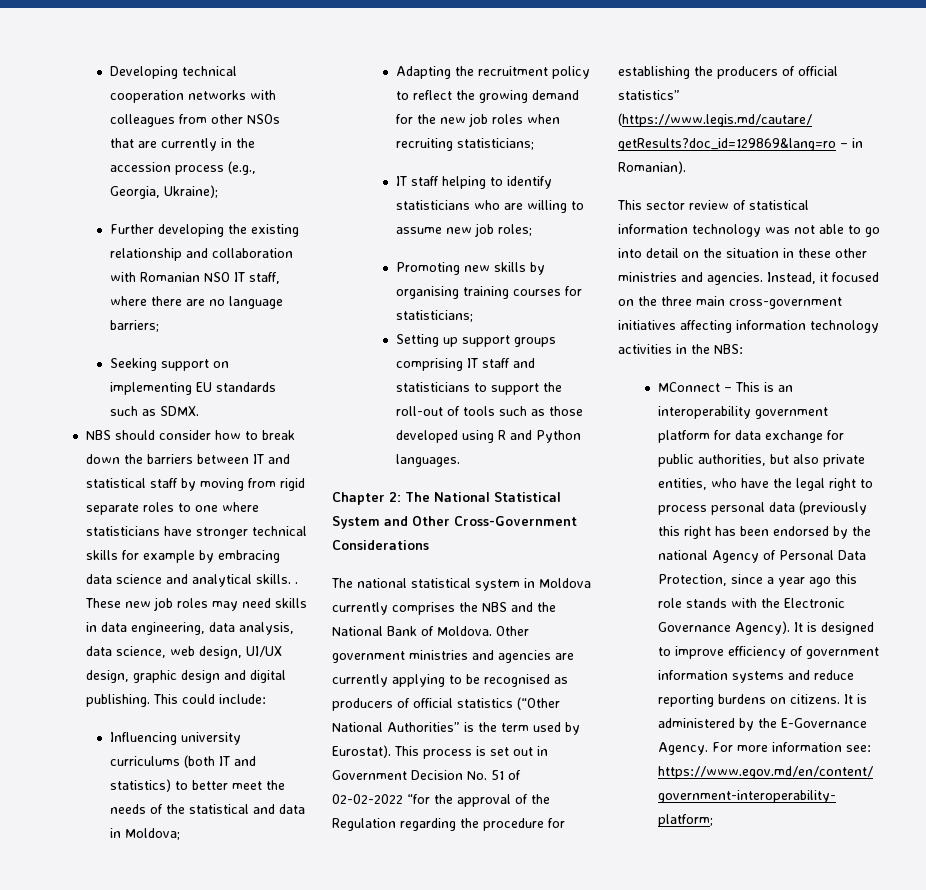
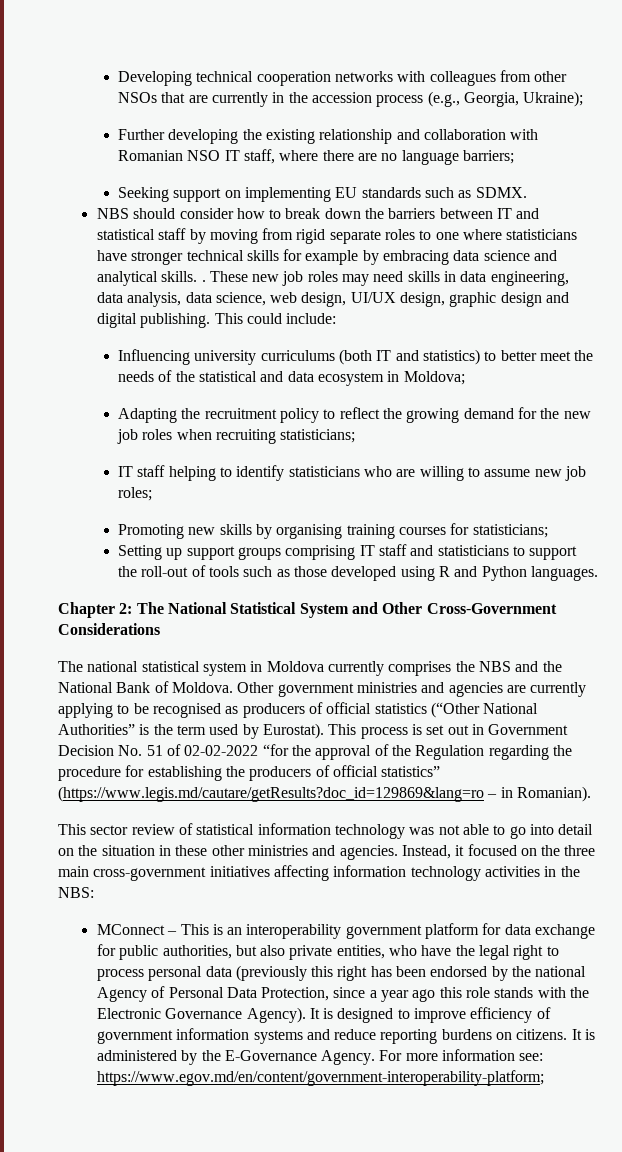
(306, 809) none -> [318,372,385,386] ecosystem

